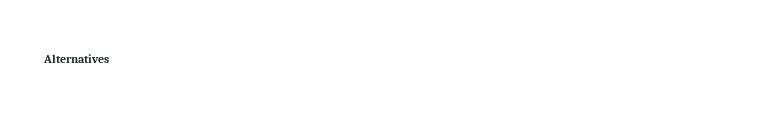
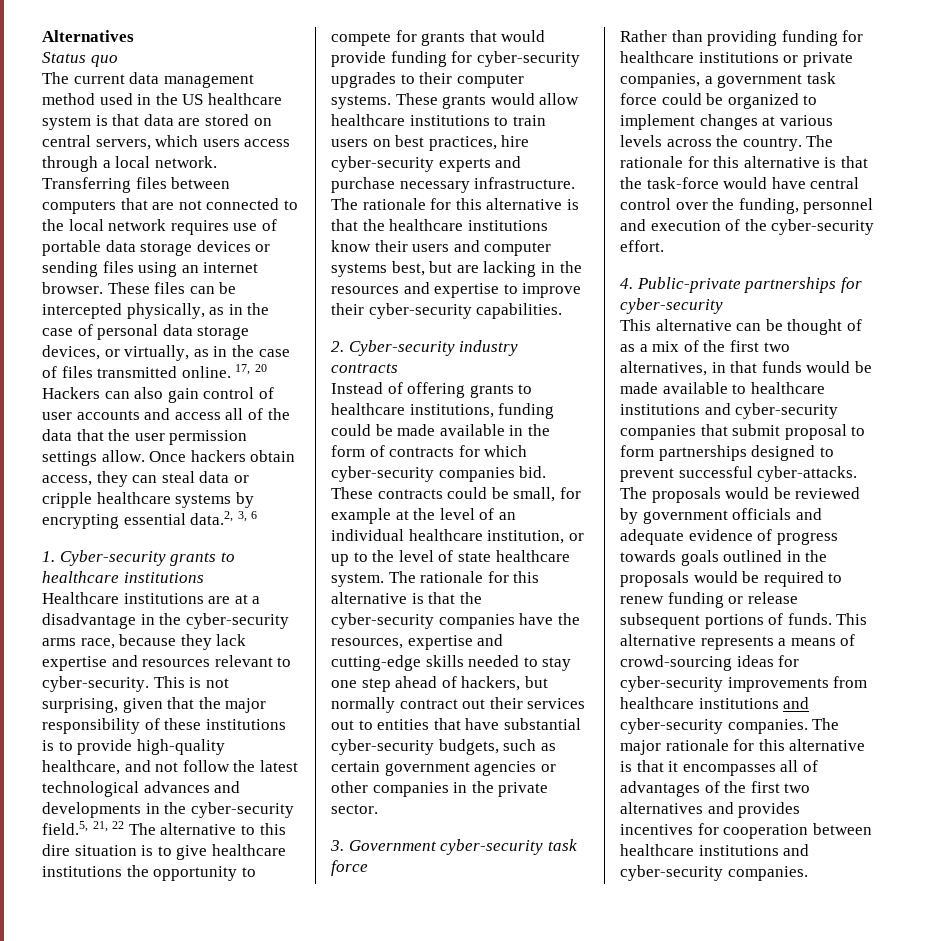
(109, 58) none -> [42,52,118,67] [42,72,254,88] [42,93,282,105] [42,114,272,130] [42,135,291,150] [42,156,217,172] [42,177,231,193] [42,198,298,214] [42,219,277,235] [42,240,271,256] [42,261,259,277] [42,282,237,294] [42,303,270,319] [42,324,250,340] [42,345,290,361] [42,364,267,378] [42,387,274,403] [42,408,290,420] [42,429,248,445] [42,450,296,466] [42,471,249,487] [42,492,254,508] [42,511,258,529] [42,550,235,566] [42,571,204,583] [42,592,261,604] [42,613,289,629] [42,634,247,650] [42,655,292,671] [42,676,229,692] [42,697,267,713] [42,718,286,734] [42,739,225,755] [42,760,298,775] [42,781,241,797] [42,802,294,818] [42,821,286,835] [42,844,286,860] [42,865,256,881] [331,30,546,46] [331,51,580,67] [331,72,524,88] [331,93,580,109] [331,114,546,126] [331,135,530,151] [331,156,522,172] [331,177,576,193] [331,198,579,210] [331,219,548,231] [331,240,552,256] [331,261,582,277] [331,282,582,298] [331,303,563,319] [331,340,519,356] [331,363,398,373] [331,382,533,398] [331,403,555,419] [331,424,550,436] [331,445,528,457] [331,466,547,482] [331,487,581,502] [331,508,516,524] [331,529,584,544] [331,550,570,566] [331,571,540,587] [331,592,482,604] [331,613,580,629] [331,634,504,650] [331,655,572,671] [331,676,548,692] [331,697,586,713] [331,718,581,730] [331,739,556,755] [331,761,556,776] [331,781,549,797] [331,804,378,814] [330,839,577,855] [331,860,368,876] [620,30,864,46] [620,51,853,67] [620,72,836,88] [620,93,818,109] [620,114,833,130] [620,135,834,151] [620,156,868,168] [620,177,860,189] [620,198,874,214] [620,219,875,235] [620,240,664,252] [620,277,862,293] [620,298,723,314] [620,319,862,335] [620,340,790,352] [620,361,872,376] [620,382,825,394] [620,403,839,419] [620,424,866,440] [620,445,834,461] [620,466,858,482] [620,487,861,503] [620,508,822,524] [620,529,838,545] [620,550,828,566] [620,571,843,587] [620,592,798,608] [620,613,868,629] [620,634,856,650] [620,655,800,671] [620,676,868,692] [620,697,810,709] [620,718,840,734] [620,739,866,755] [620,760,818,776] [620,781,811,797] [620,802,801,818] [620,823,872,839] [620,844,810,856] [620,865,808,881] // Status quo // The current data management method used in the US healthcare system is that data are stored on central servers, which users access through a local network. Transferring files between computers that are not connected to the local network requires use of portable data storage devices or sending files using an internet browser. These files can be intercepted physically, as in the case of personal data storage devices, or virtually, as in the case of files transmitted online. 17, 20 Hackers can also gain control of user accounts and access all of the data that the user permission settings allow. Once hackers obtain access, they can steal data or cripple healthcare systems by encrypting essential data.2, 3, 6 // 1. Cyber-security grants to healthcare institutions // Healthcare institutions are at a disadvantage in the cyber-security arms race, because they lack expertise and resources relevant to cyber-security. This is not surprising, given that the major responsibility of these institutions is to provide high-quality healthcare, and not follow the latest technological advances and developments in the cyber-security field.5, 21, 22 The alternative to this dire situation is to give healthcare institutions the opportunity to compete for grants that would provide funding for cyber-security upgrades to their computer systems. These grants would allow healthcare institutions to train users on best practices, hire cyber-security experts and purchase necessary infrastructure. The rationale for this alternative is that the healthcare institutions know their users and computer systems best, but are lacking in the resources and expertise to improve their cyber-security capabilities. // 2. Cyber-security industry contracts // Instead of offering grants to healthcare institutions, funding could be made available in the form of contracts for which cyber-security companies bid. These contracts could be small, for example at the level of an individual healthcare institution, or up to the level of state healthcare system. The rationale for this alternative is that the cyber-security companies have the resources, expertise and cutting-edge skills needed to stay one step ahead of hackers, but normally contract out their services out to entities that have substantial cyber-security budgets, such as certain government agencies or other companies in the private sector. // 3. Government cyber-security task force // Rather than providing funding for healthcare institutions or private companies, a government task force could be organized to implement changes at various levels across the country. The rationale for this alternative is that the task-force would have central control over the funding, personnel and execution of the cyber-security effort. // 4. Public-private partnerships for cyber-security // This alternative can be thought of as a mix of the first two alternatives, in that funds would be made available to healthcare institutions and cyber-security companies that submit proposal to form partnerships designed to prevent successful cyber-attacks. The proposals would be reviewed by government officials and adequate evidence of progress towards goals outlined in the proposals would be required to renew funding or release subsequent portions of funds. This alternative represents a means of crowd-sourcing ideas for cyber-security improvements from healthcare institutions and cyber-security companies. The major rationale for this alternative is that it encompasses all of advantages of the first two alternatives and provides incentives for cooperation between healthcare institutions and cyber-security companies.

